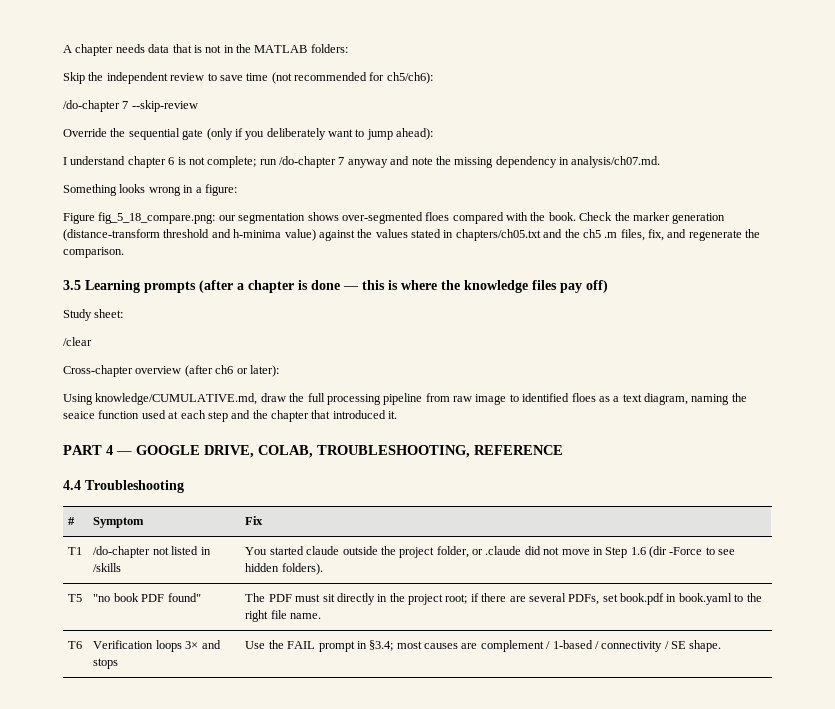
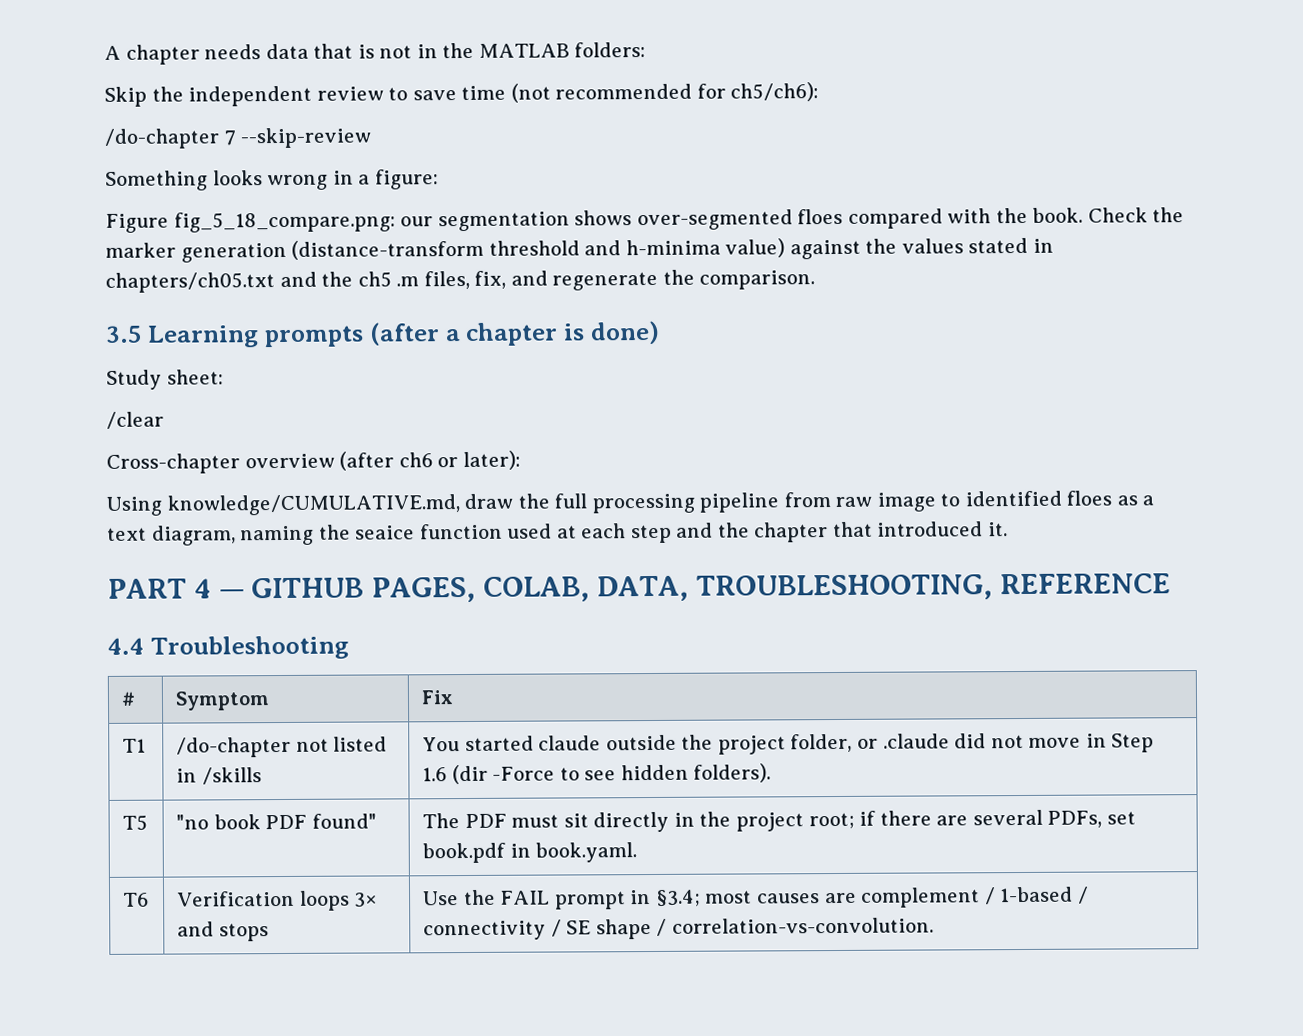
[63,128,434,140] [63,156,661,168] // Override the sequential gate (only if you deliberately want to jump ahead): // I understand chapter 6 is not complete; run /do-chapter 7 anyway and note the missing dependency in analysis/ch07.md. -> (372, 138) none
[311,280,608,293] done — this is where the knowledge files pay off) -> [590,320,661,345] done)
[136,445,313,458] GOOGLE DRIVE, COLAB, -> [251,575,689,603] GITHUB PAGES, COLAB, DATA,
[678,593,762,605] [245,610,322,622] book.yaml to the right file name. -> [535,842,638,863] book.yaml.
[689,640,722,652] shape. -> [595,917,934,940] shape / correlation-vs-convolution.

